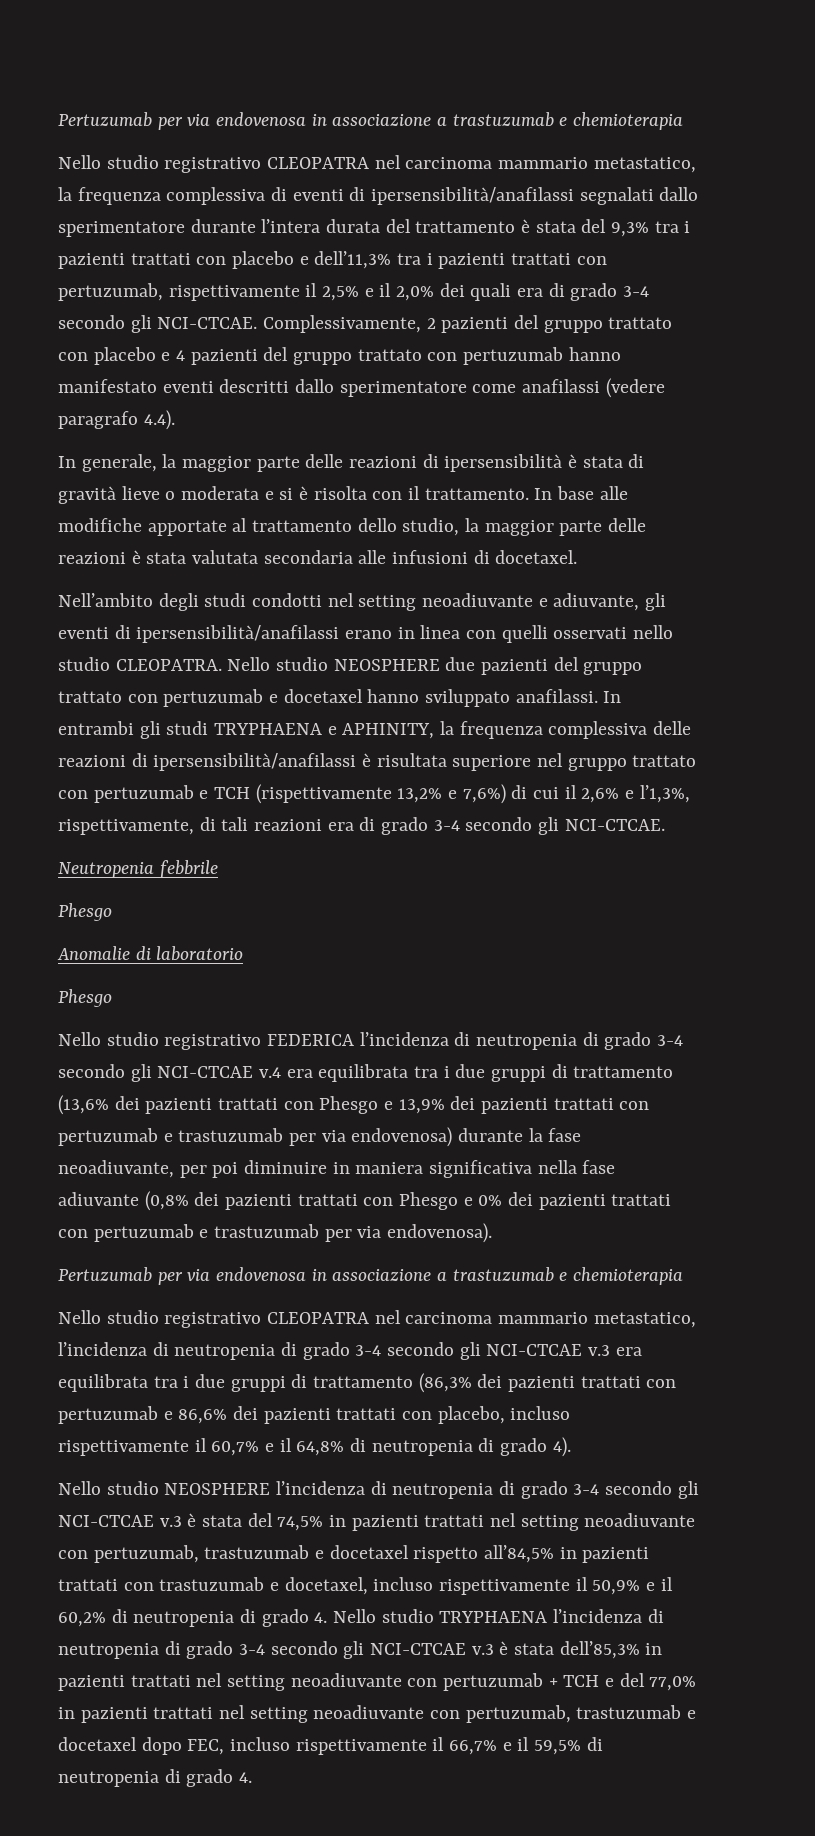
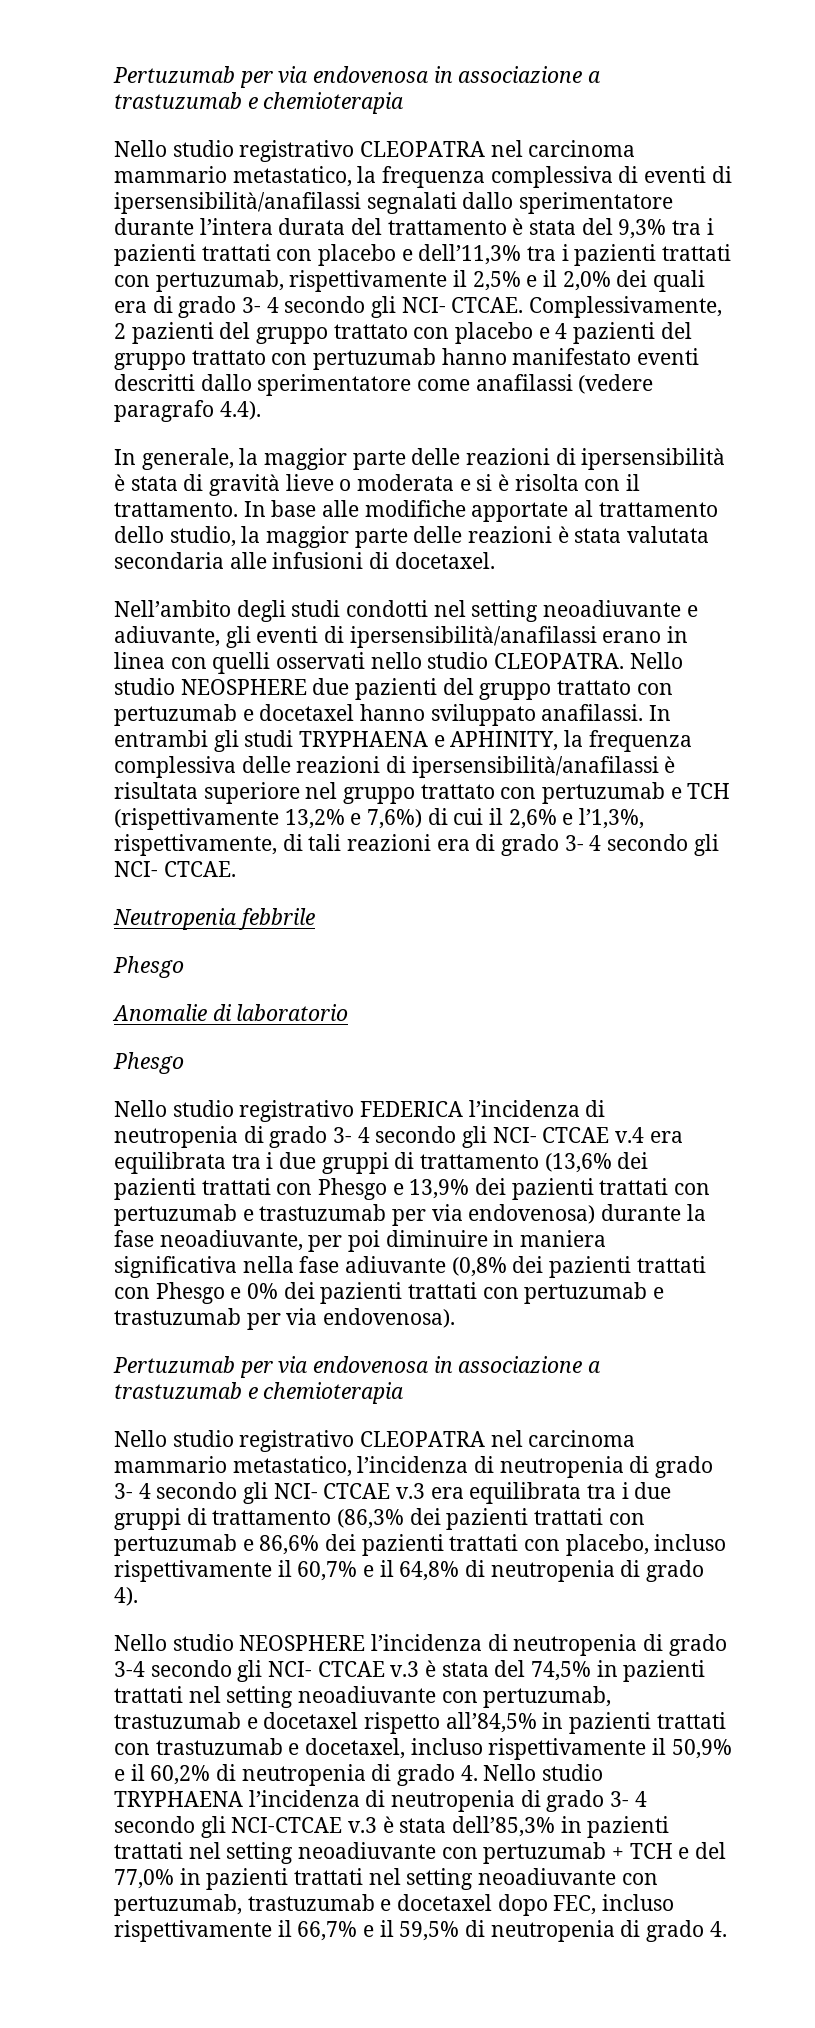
[623,286,650,297] [58,315,258,333] 3-4 secondo gli NCI-CTCAE. -> [242,296,524,318] 3- 4 secondo gli NCI- CTCAE.
[433,817,665,835] 3-4 secondo gli NCI-CTCAE. -> [564,834,719,856] [114,861,236,877] 3- 4 secondo gli NCI- CTCAE.
[657,1035,684,1046] [58,1064,254,1082] 3-4 secondo gli NCI-CTCAE -> [333,1126,610,1148] 3- 4 secondo gli NCI- CTCAE
[355,1342,583,1360] 3-4 secondo gli NCI-CTCAE -> [114,1482,391,1504] 3- 4 secondo gli NCI- CTCAE
[58,1515,154,1527] NCI-CTCAE -> [268,1661,385,1677] NCI- CTCAE
[239,1644,266,1655] 3-4 -> [610,1791,647,1807] 3- 4

